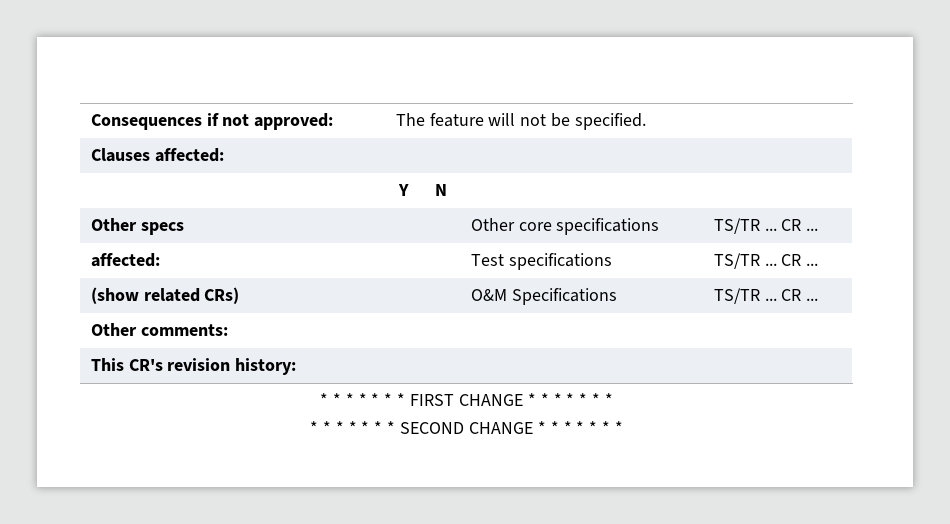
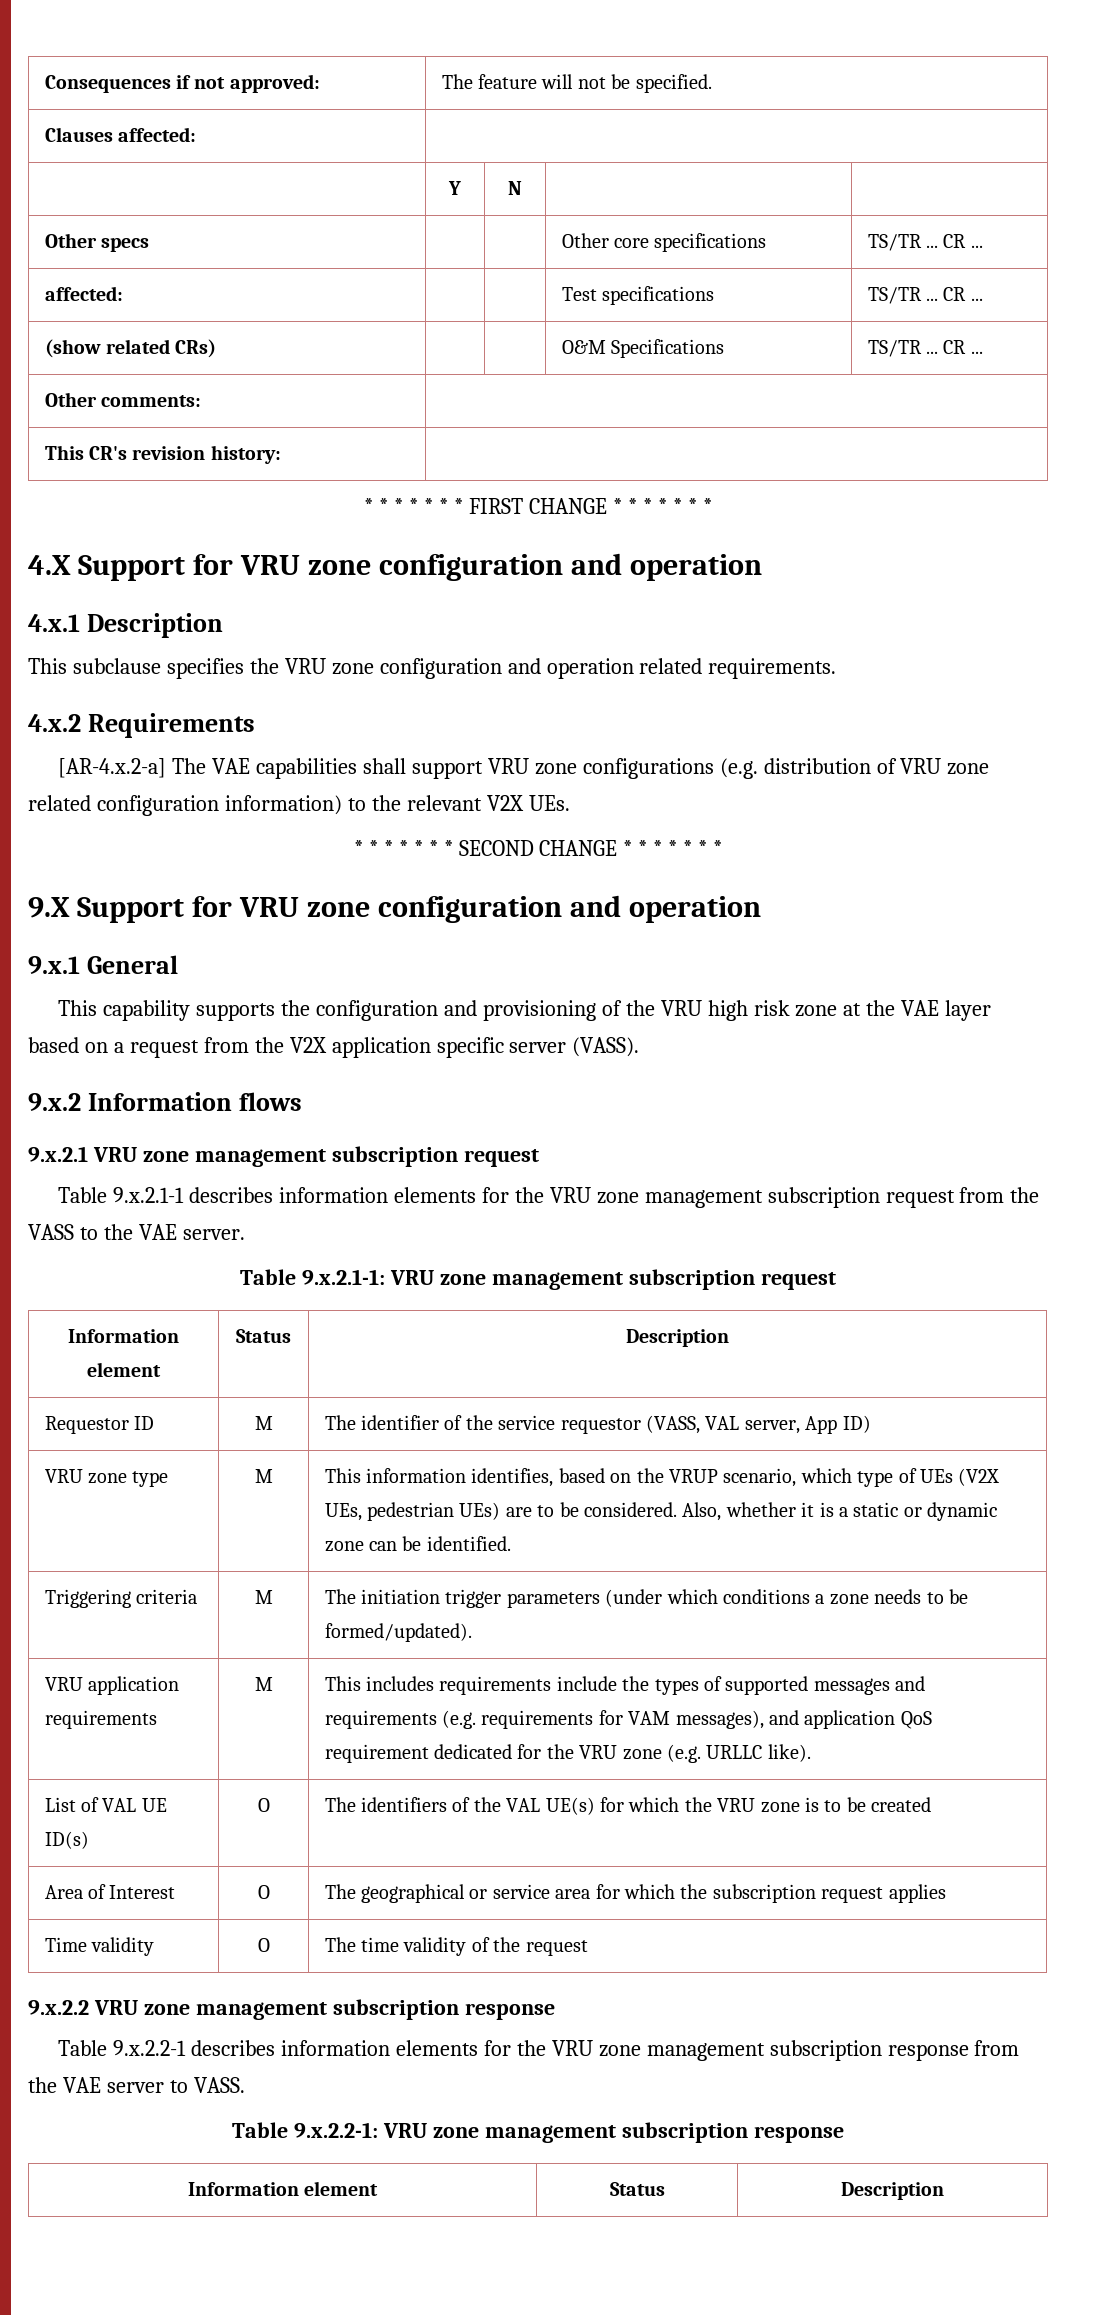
(613, 399) none -> [28,553,762,581] [28,613,223,638] [28,658,837,679] [28,713,255,738] [58,758,990,779] [28,795,570,816] // 4.X Support for VRU zone configuration and operation // 4.x.1 Description // This subclause specifies the VRU zone configuration and operation related requirements. // 4.x.2 Requirements // [AR-4.x.2-a] The VAE capabilities shall support VRU zone configurations (e.g. distribution of VRU zone related configuration information) to the relevant V2X UEs.
(623, 427) none -> [28,895,761,923] [28,955,178,974] [58,1000,992,1021] [28,1037,640,1058] [28,1092,302,1111] [28,1146,539,1167] [58,1187,1040,1208] [28,1224,245,1240] [240,1269,836,1290] [68,1329,179,1343] [87,1362,161,1377] [236,1329,291,1343] [626,1329,729,1347] [44,1416,154,1434] [254,1416,273,1430] [324,1415,871,1434] [44,1469,169,1487] [254,1469,273,1483] [324,1468,1000,1487] [324,1502,998,1521] [324,1536,511,1552] [44,1589,197,1608] [254,1590,273,1604] [324,1589,968,1608] [324,1623,472,1642] [44,1676,179,1695] [44,1710,157,1729] [254,1677,273,1691] [324,1676,926,1695] [324,1710,932,1729] [324,1744,811,1763] [44,1797,167,1812] [44,1831,89,1849] [257,1798,270,1812] [324,1797,932,1815] [44,1884,176,1899] [257,1885,270,1899] [324,1884,946,1903] [44,1937,154,1956] [257,1938,270,1952] [324,1937,588,1956] [28,1999,555,2020] [58,2040,1020,2061] [28,2077,245,2093] [232,2122,844,2143] [187,2181,379,2196] [609,2182,665,2196] [841,2182,944,2200] // 9.X Support for VRU zone configuration and operation // 9.x.1 General // This capability supports the configuration and provisioning of the VRU high risk zone at the VAE layer based on a request from the V2X application specific server (VASS). // 9.x.2 Information flows // 9.x.2.1 VRU zone management subscription request // Table 9.x.2.1-1 describes information elements for the VRU zone management subscription request from the VASS to the VAE server. // Table 9.x.2.1-1: VRU zone management subscription request // Information element | Status | Description // Requestor ID | M | The identifier of the service requestor (VASS, VAL server, App ID) // VRU zone type | M | This information identifies, based on the VRUP scenario, which type of UEs (V2X UEs, pedestrian UEs) are to be considered. Also, whether it is a static or dynamic zone can be identified. // Triggering criteria | M | The initiation trigger parameters (under which conditions a zone needs to be formed/updated). // VRU application requirements | M | This includes requirements include the types of supported messages and requirements (e.g. requirements for VAM messages), and application QoS requirement dedicated for the VRU zone (e.g. URLLC like). // List of VAL UE ID(s) | O | The identifiers of the VAL UE(s) for which the VRU zone is to be created // Area of Interest | O | The geographical or service area for which the subscription request applies // Time validity | O | The time validity of the request // 9.x.2.2 VRU zone management subscription response // Table 9.x.2.2-1 describes information elements for the VRU zone management subscription response from the VAE server to VASS. // Table 9.x.2.2-1: VRU zone management subscription response // Information element | Status | Description

